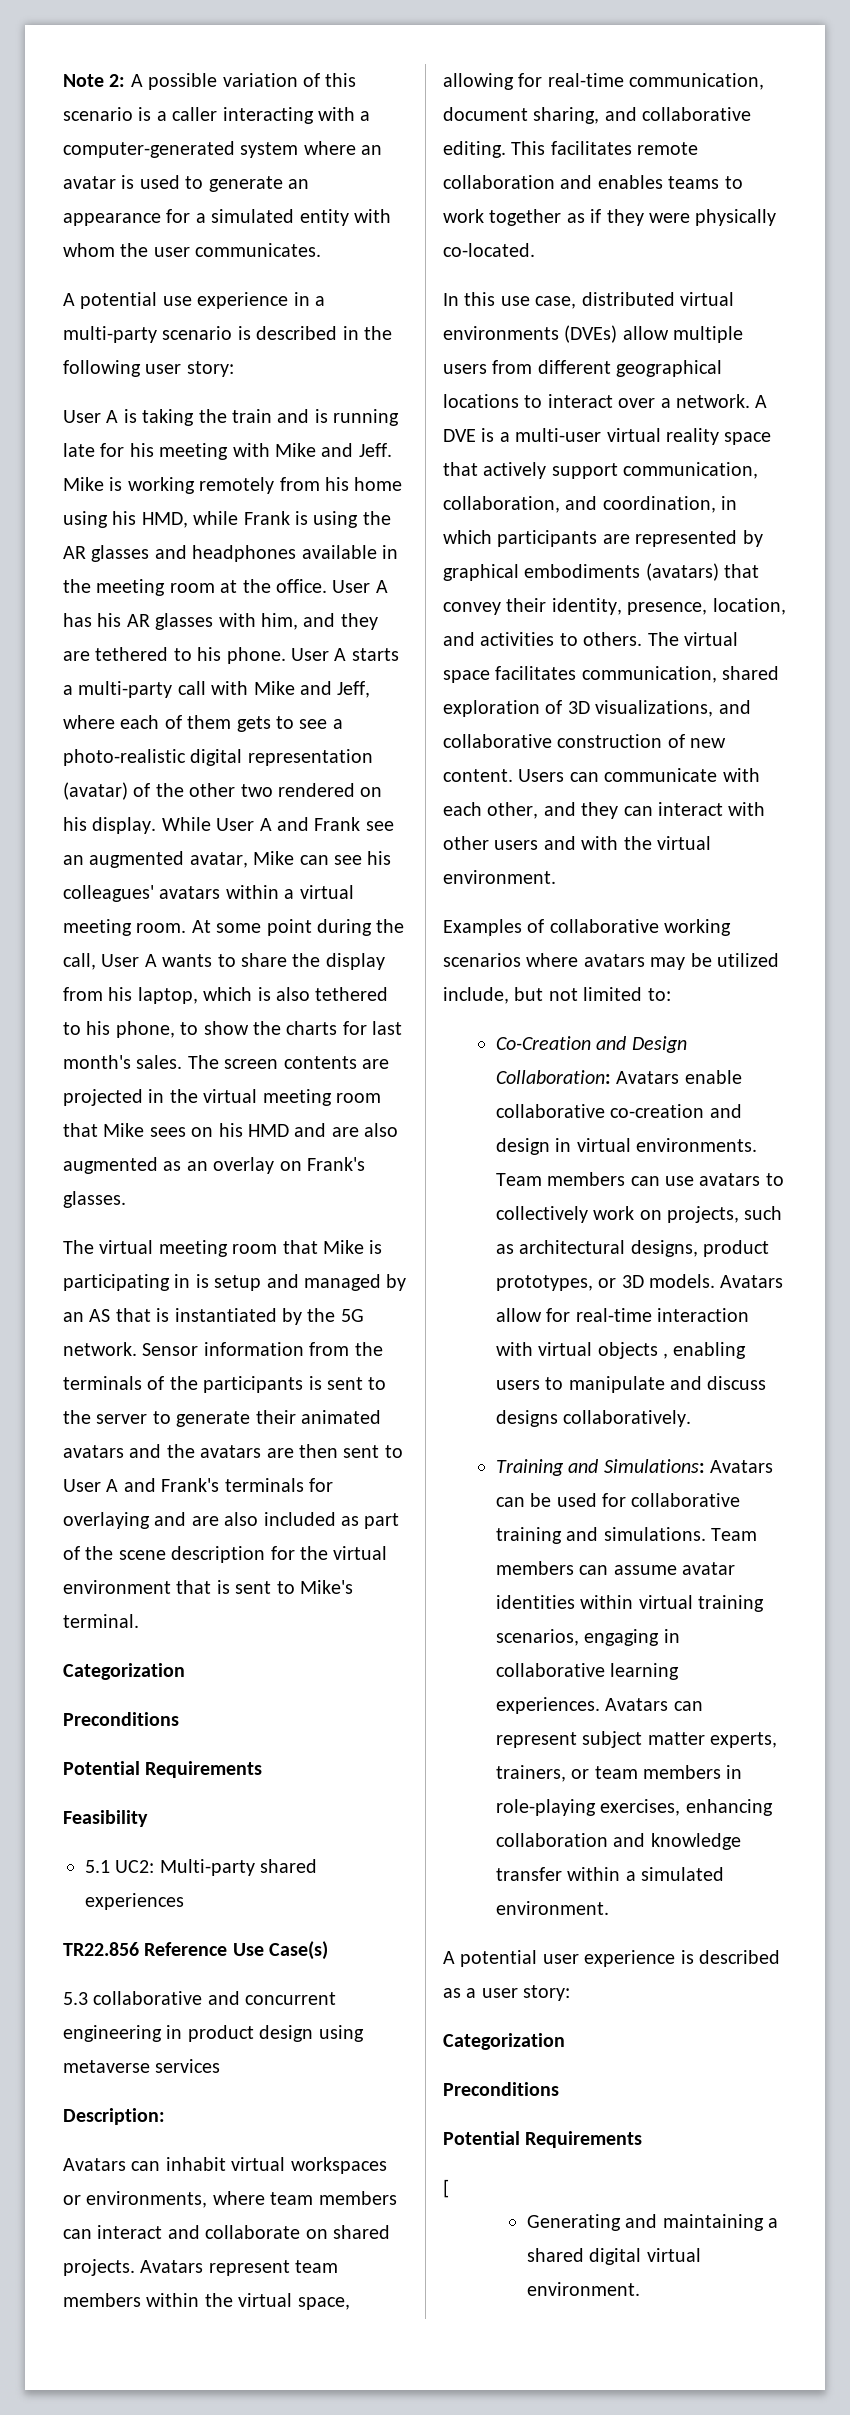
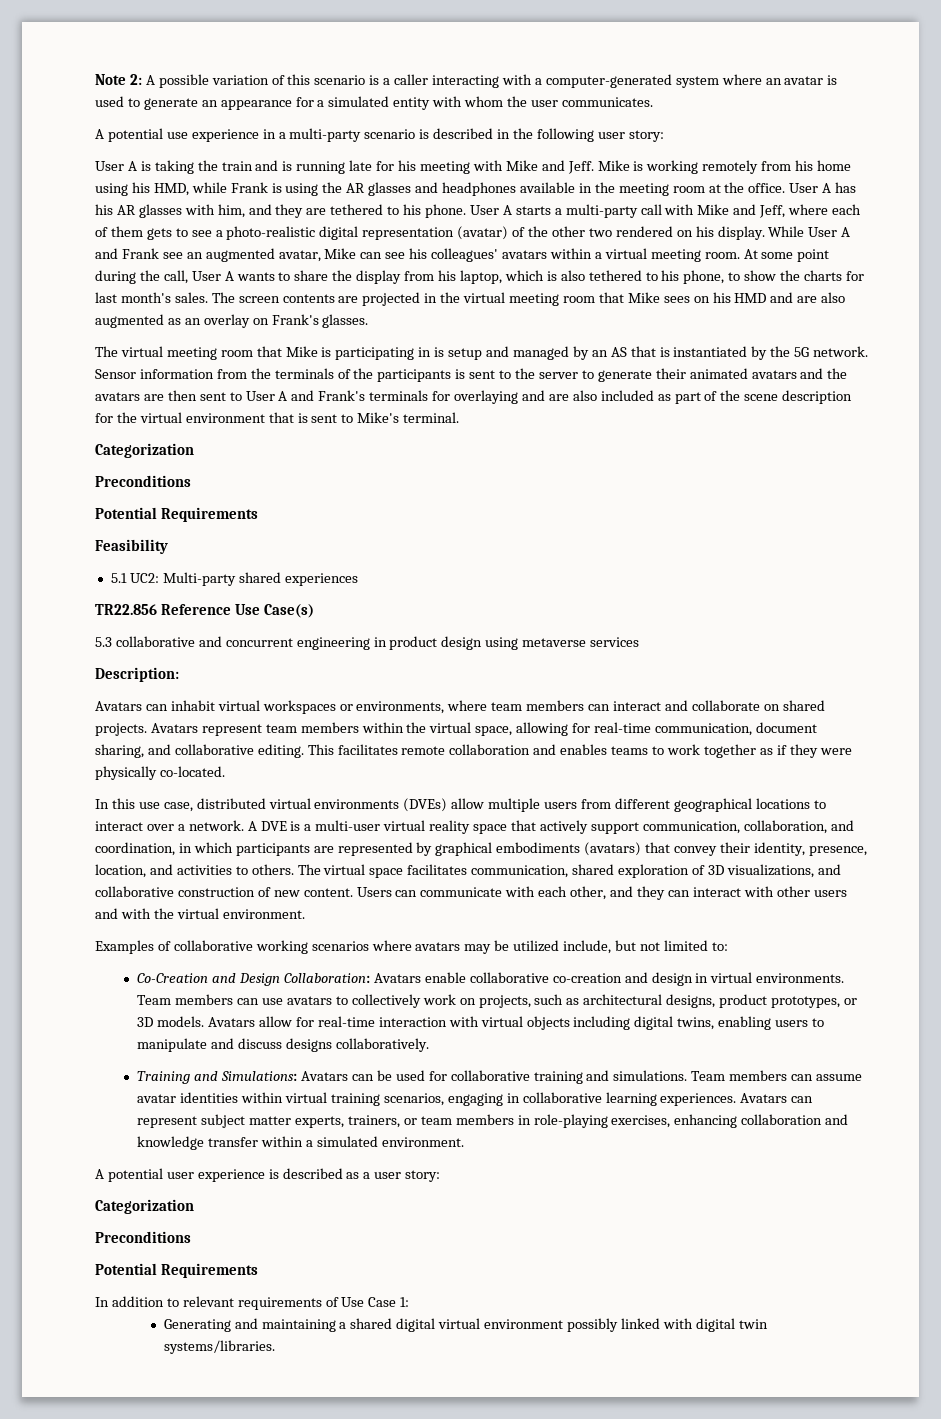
[663,1353,669,1359] , -> [573,1016,715,1030] including digital twins,
[443,2179,449,2198] [ -> [95,1296,410,1310] In addition to relevant requirements of Use Case 1:
[526,2282,640,2296] environment. -> [484,1318,768,1332] [163,1340,275,1354] environment possibly linked with digital twin systems/libraries.

